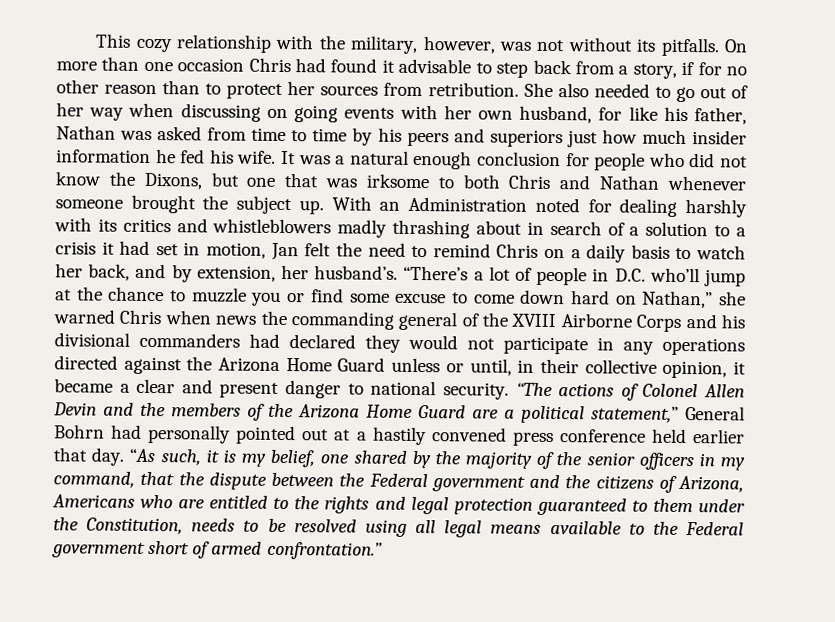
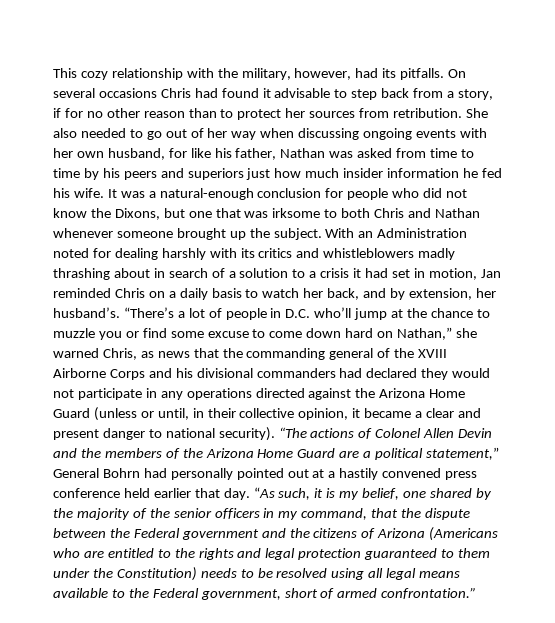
[499,37,749,57] [56,56,245,72] was not without its pitfalls. On more than one occasion -> [355,68,467,80] [53,88,157,98] had its pitfalls. On several occasions
[266,105,339,123] on going -> [363,128,413,140] ongoing
[349,150,473,170] natural enough -> [159,188,254,200] natural-enough
[202,195,324,215] the subject up. -> [229,228,322,240] up the subject.
[304,242,491,258] felt the need to remind -> [53,288,111,298] reminded
[119,309,257,325] Chris when news -> [102,348,219,360] Chris, as news that
[391,357,441,373] unless -> [93,407,137,421] (unless
[442,382,509,400] security. -> [218,427,275,441] security).
[678,475,744,493] [52,494,135,508] Arizona, Americans -> [377,527,499,541] Arizona (Americans
[86,517,184,535] Constitution, -> [116,567,197,581] Constitution)
[52,542,145,558] government -> [200,589,281,600] government,

